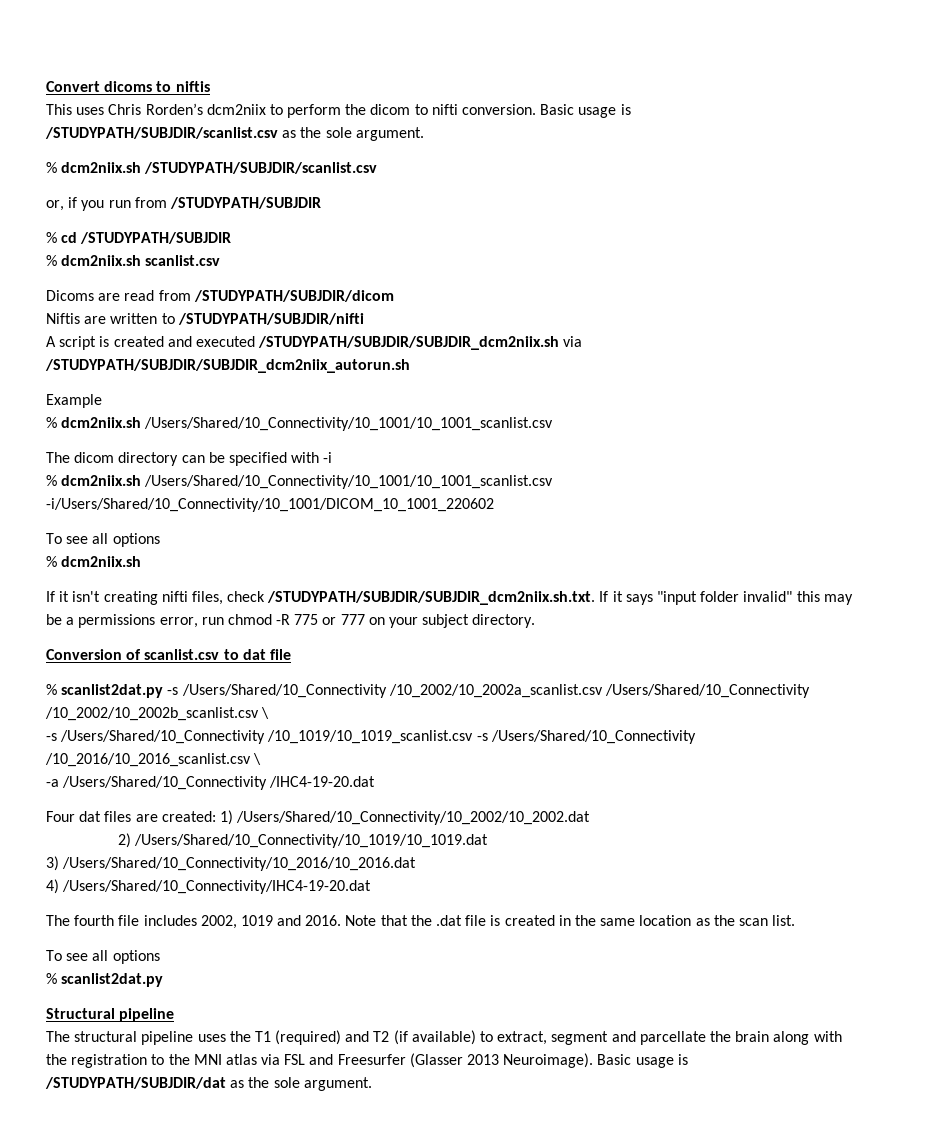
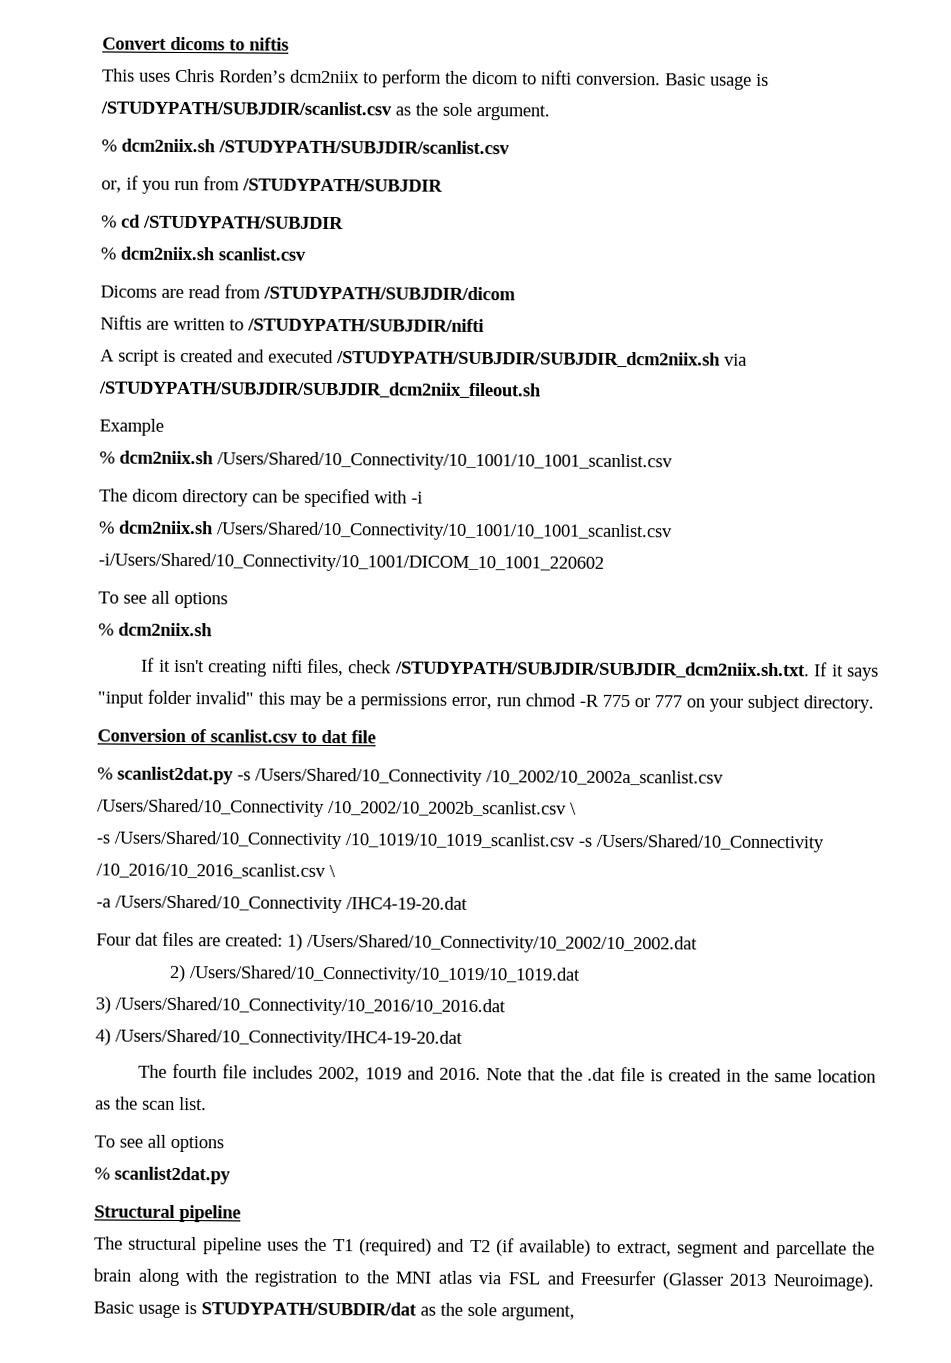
[45,359,410,373] /STUDYPATH/SUBJDIR/SUBJDIR_dcm2niix_autorun.sh -> [98,380,542,399] /STUDYPATH/SUBJDIR/SUBJDIR_dcm2niix_fileout.sh
[45,1077,372,1091] /STUDYPATH/SUBJDIR/dat as the sole argument. -> [201,1301,575,1321] STUDYPATH/SUBDIR/dat as the sole argument,

